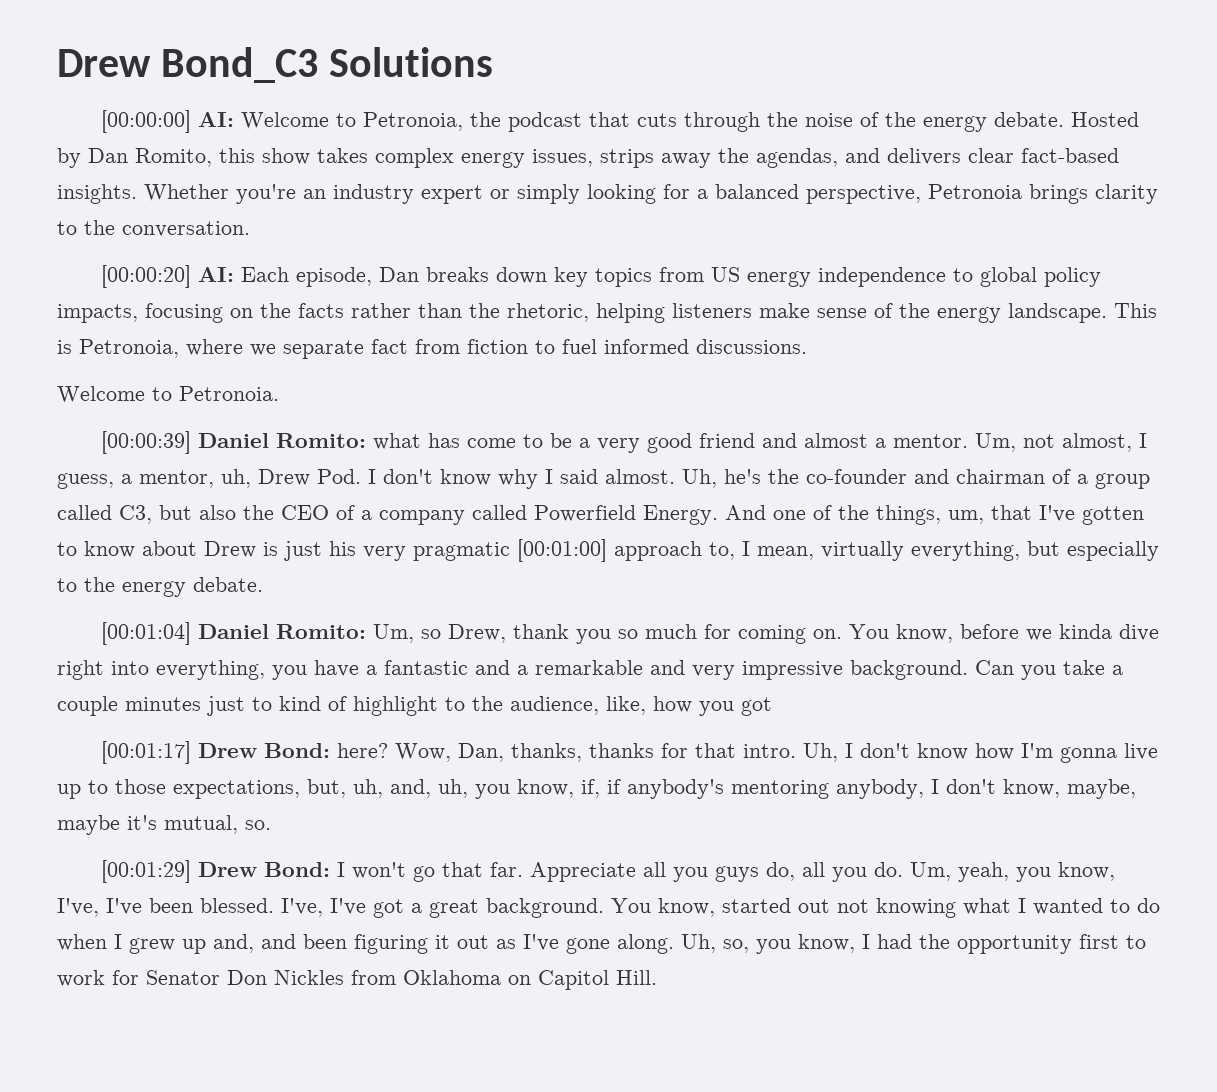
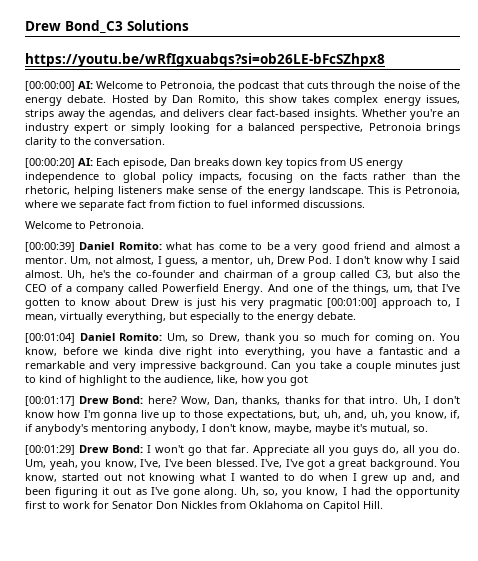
(494, 62) none -> [25,53,385,67] // https://youtu.be/wRfIgxuabqs?si=ob26LE-bFcSZhpx8

